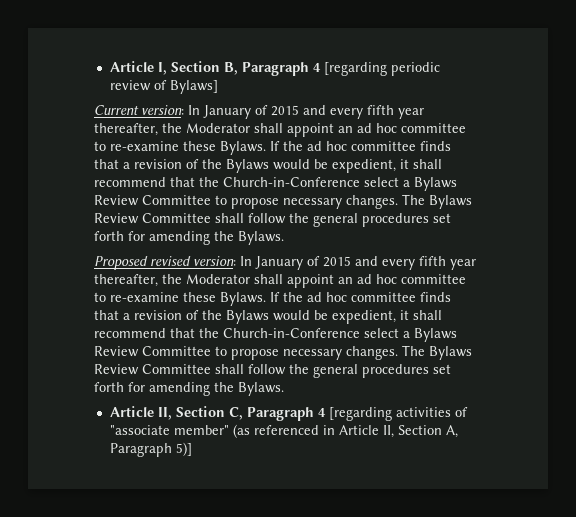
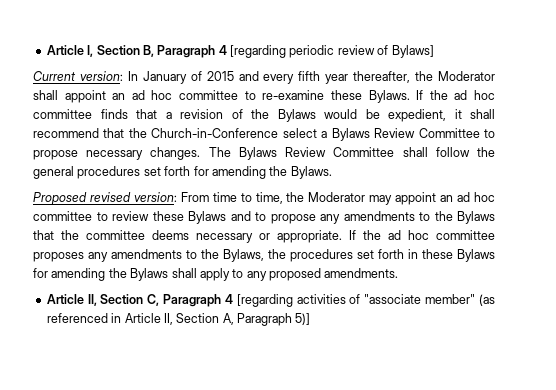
[240,256,476,270] [94,274,466,288] [94,292,451,306] [94,310,442,324] [94,328,457,342] [94,345,472,360] [94,364,451,378] [94,382,284,396] In January of 2015 and every fifth year thereafter, the Moderator shall appoint an ad hoc committee to re-examine these Bylaws. If the ad hoc committee finds that a revision of the Bylaws would be expedient, it shall recommend that the Church-in-Conference select a Bylaws Review Committee to propose necessary changes. The Bylaws Review Committee shall follow the general procedures set forth for amending the Bylaws. -> [180,192,495,205] [33,211,495,224] [33,230,495,243] [33,249,495,262] [33,268,399,281] From time to time, the Moderator may appoint an ad hoc committee to review these Bylaws and to propose any amendments to the Bylaws that the committee deems necessary or appropriate. If the ad hoc committee proposes any amendments to the Bylaws, the procedures set forth in these Bylaws for amending the Bylaws shall apply to any proposed amendments.

